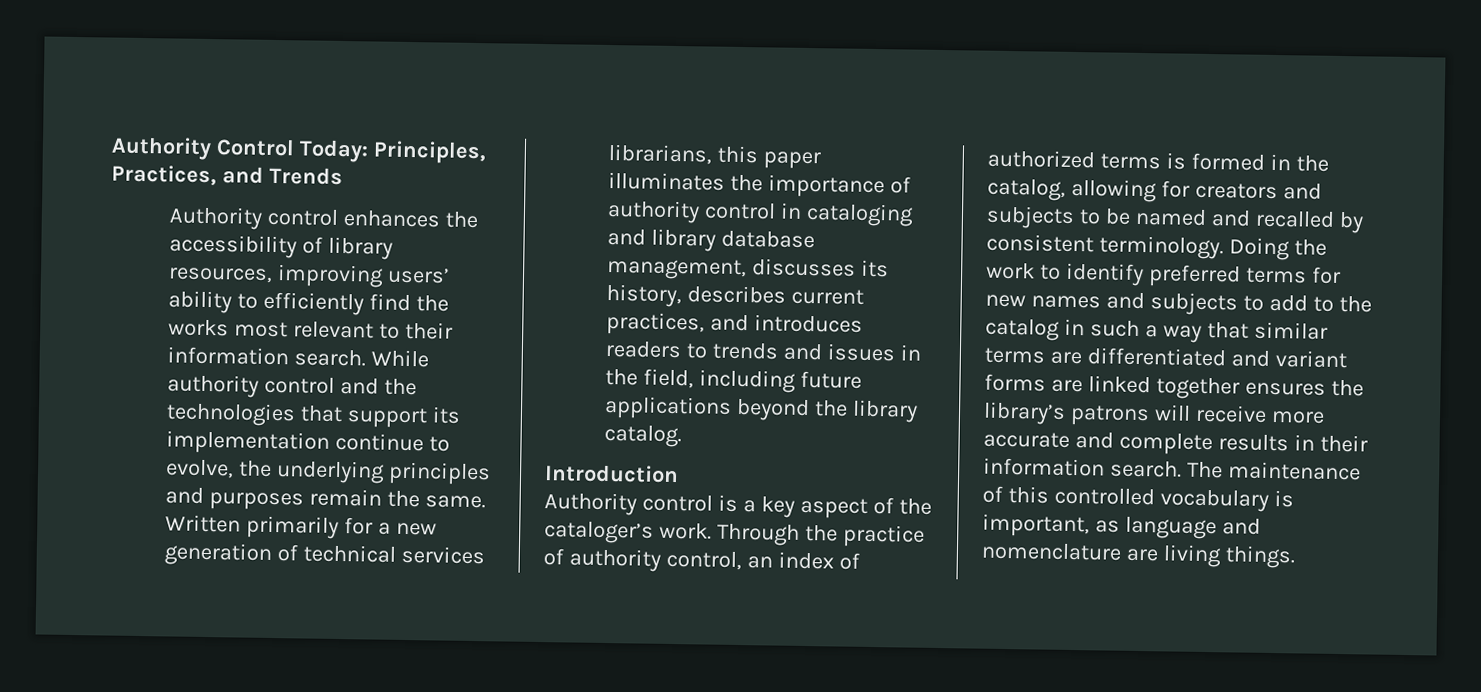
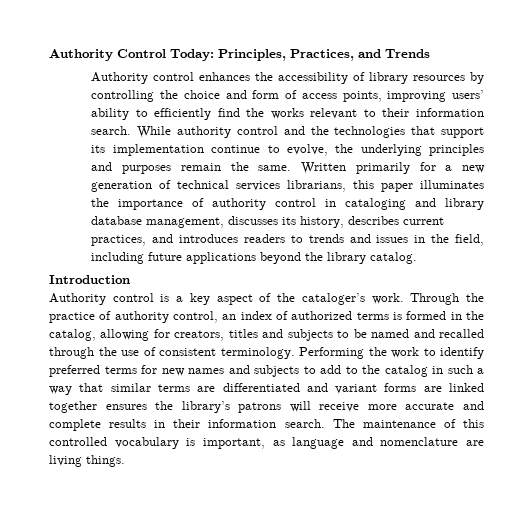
[168,267,274,283] resources, -> [413,72,484,84] [91,90,382,102] resources by controlling the choice and form of access points,
[234,321,289,338] most -> (304, 113) none
[1194,182,1278,200] creators -> [174,329,258,341] creators, titles
[1338,211,1364,234] by -> [49,347,156,359] through the use of
[1228,237,1290,261] Doing -> [299,347,364,359] Performing

